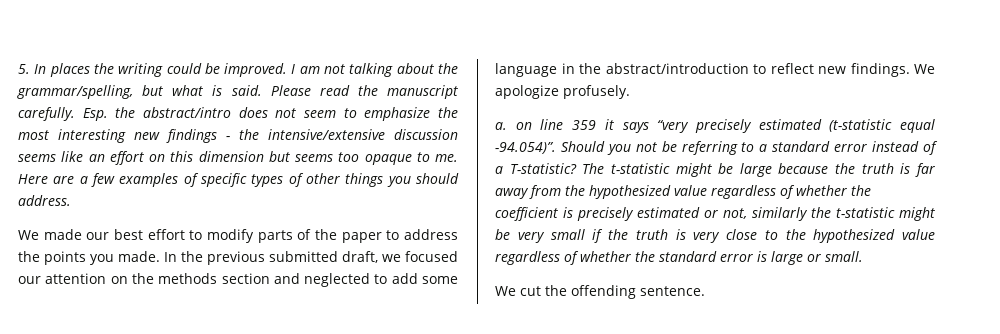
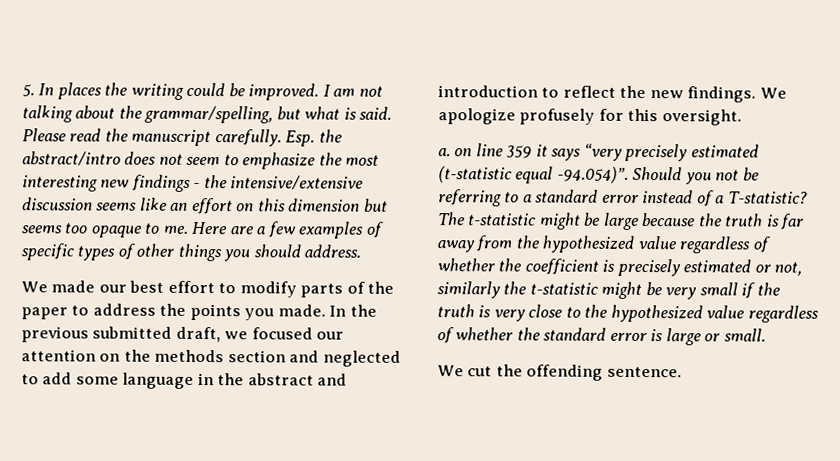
[605,63,749,74] abstract/introduction -> [247,373,348,386] [438,85,538,98] abstract and introduction
(814, 68) none -> [619,85,647,99] the
[563,85,630,99] profusely. -> [519,108,742,126] profusely for this oversight.

